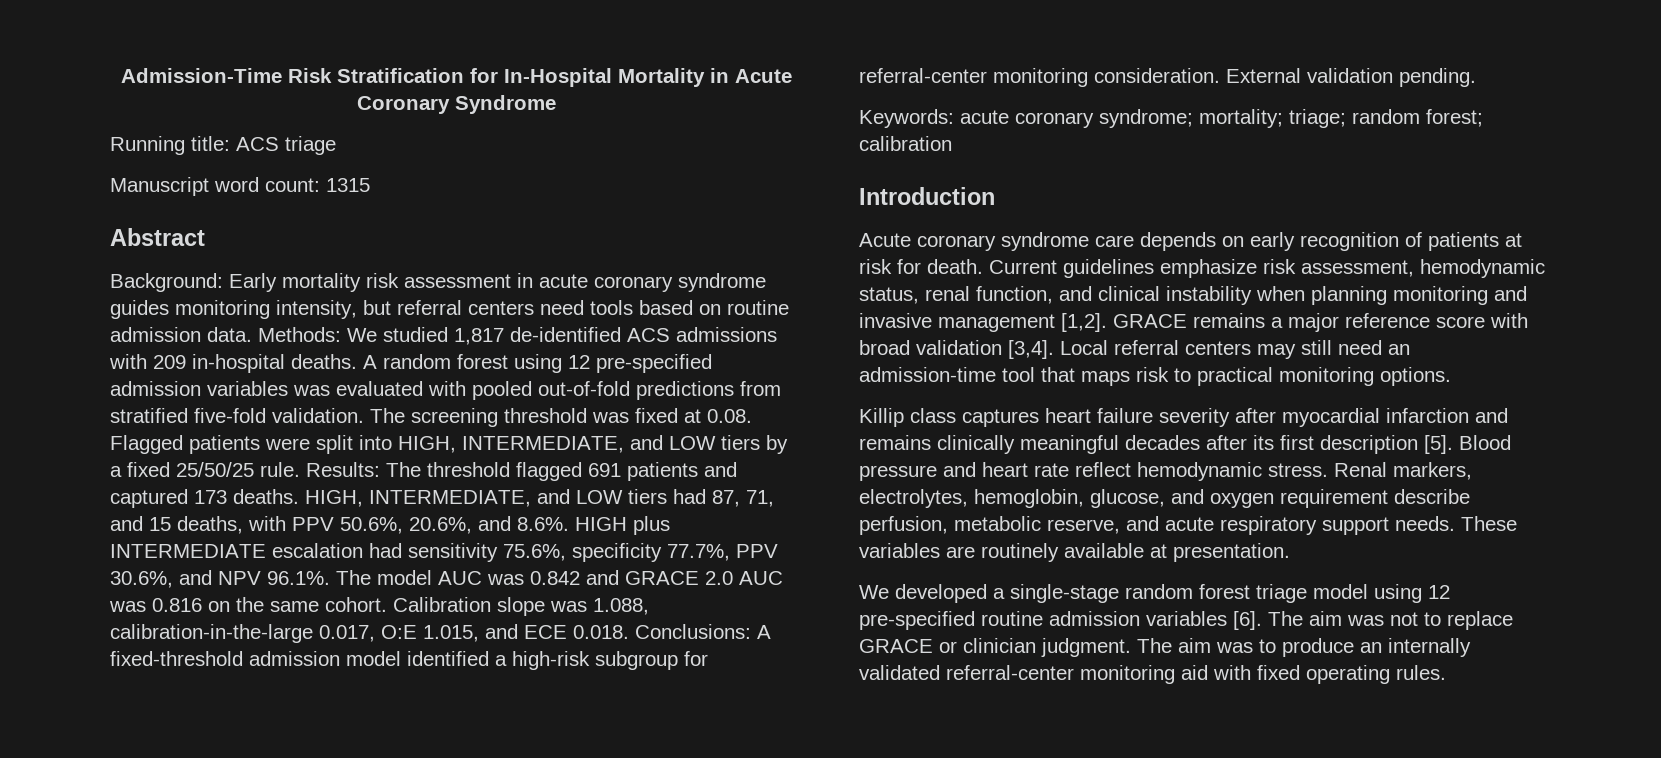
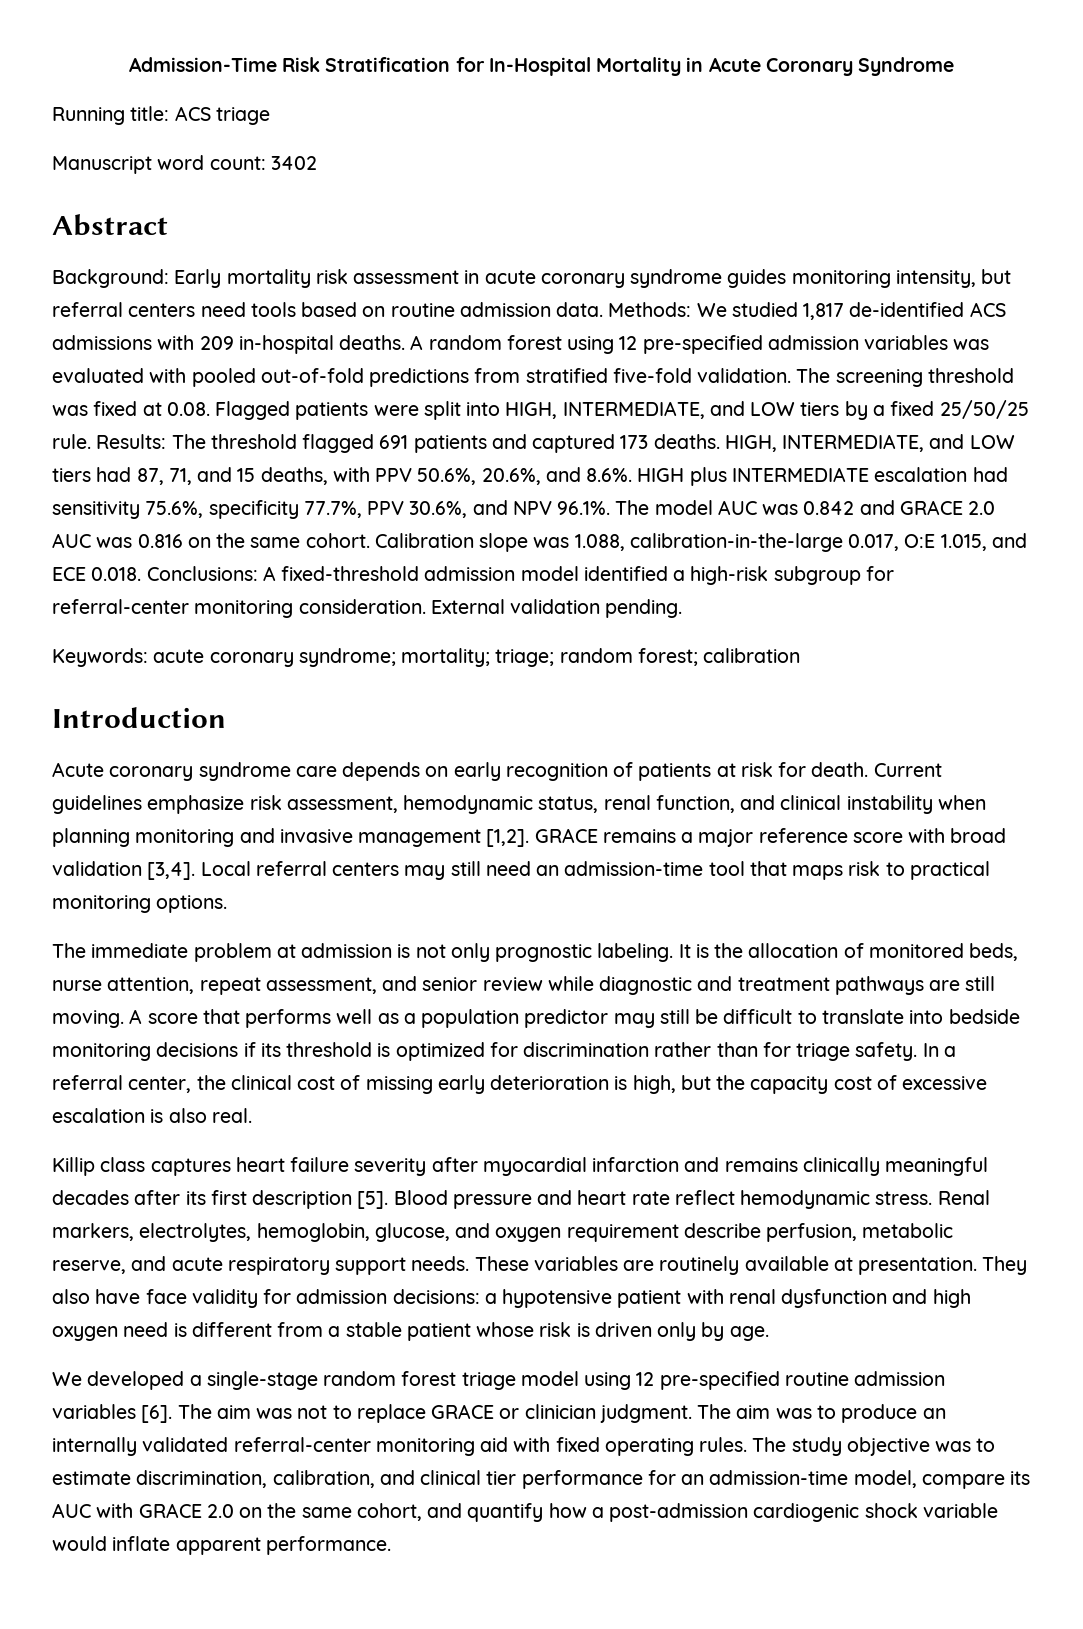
[326,178,370,192] 1315 -> [270,156,317,170] 3402
(1451, 376) none -> [52,943,1019,962] [52,976,996,995] [52,1009,1020,1028] [52,1042,956,1061] [52,1075,988,1094] [52,1108,252,1123] // The immediate problem at admission is not only prognostic labeling. It is the allocation of monitored beds, nurse attention, repeat assessment, and senior review while diagnostic and treatment pathways are still moving. A score that performs well as a population predictor may still be difficult to translate into bedside monitoring decisions if its threshold is optimized for discrimination rather than for triage safety. In a referral center, the clinical cost of missing early deterioration is high, but the capacity cost of excessive escalation is also real.
(1290, 552) none -> [982,1256,1028,1275] [52,1289,971,1308] [52,1322,769,1341] They also have face validity for admission decisions: a hypotensive patient with renal dysfunction and high oxygen need is different from a stable patient whose risk is driven only by age.
(1446, 672) none -> [752,1437,996,1456] [52,1470,1031,1489] [52,1503,998,1522] [52,1536,391,1555] The study objective was to estimate discrimination, calibration, and clinical tier performance for an admission-time model, compare its AUC with GRACE 2.0 on the same cohort, and quantify how a post-admission cardiogenic shock variable would inflate apparent performance.

